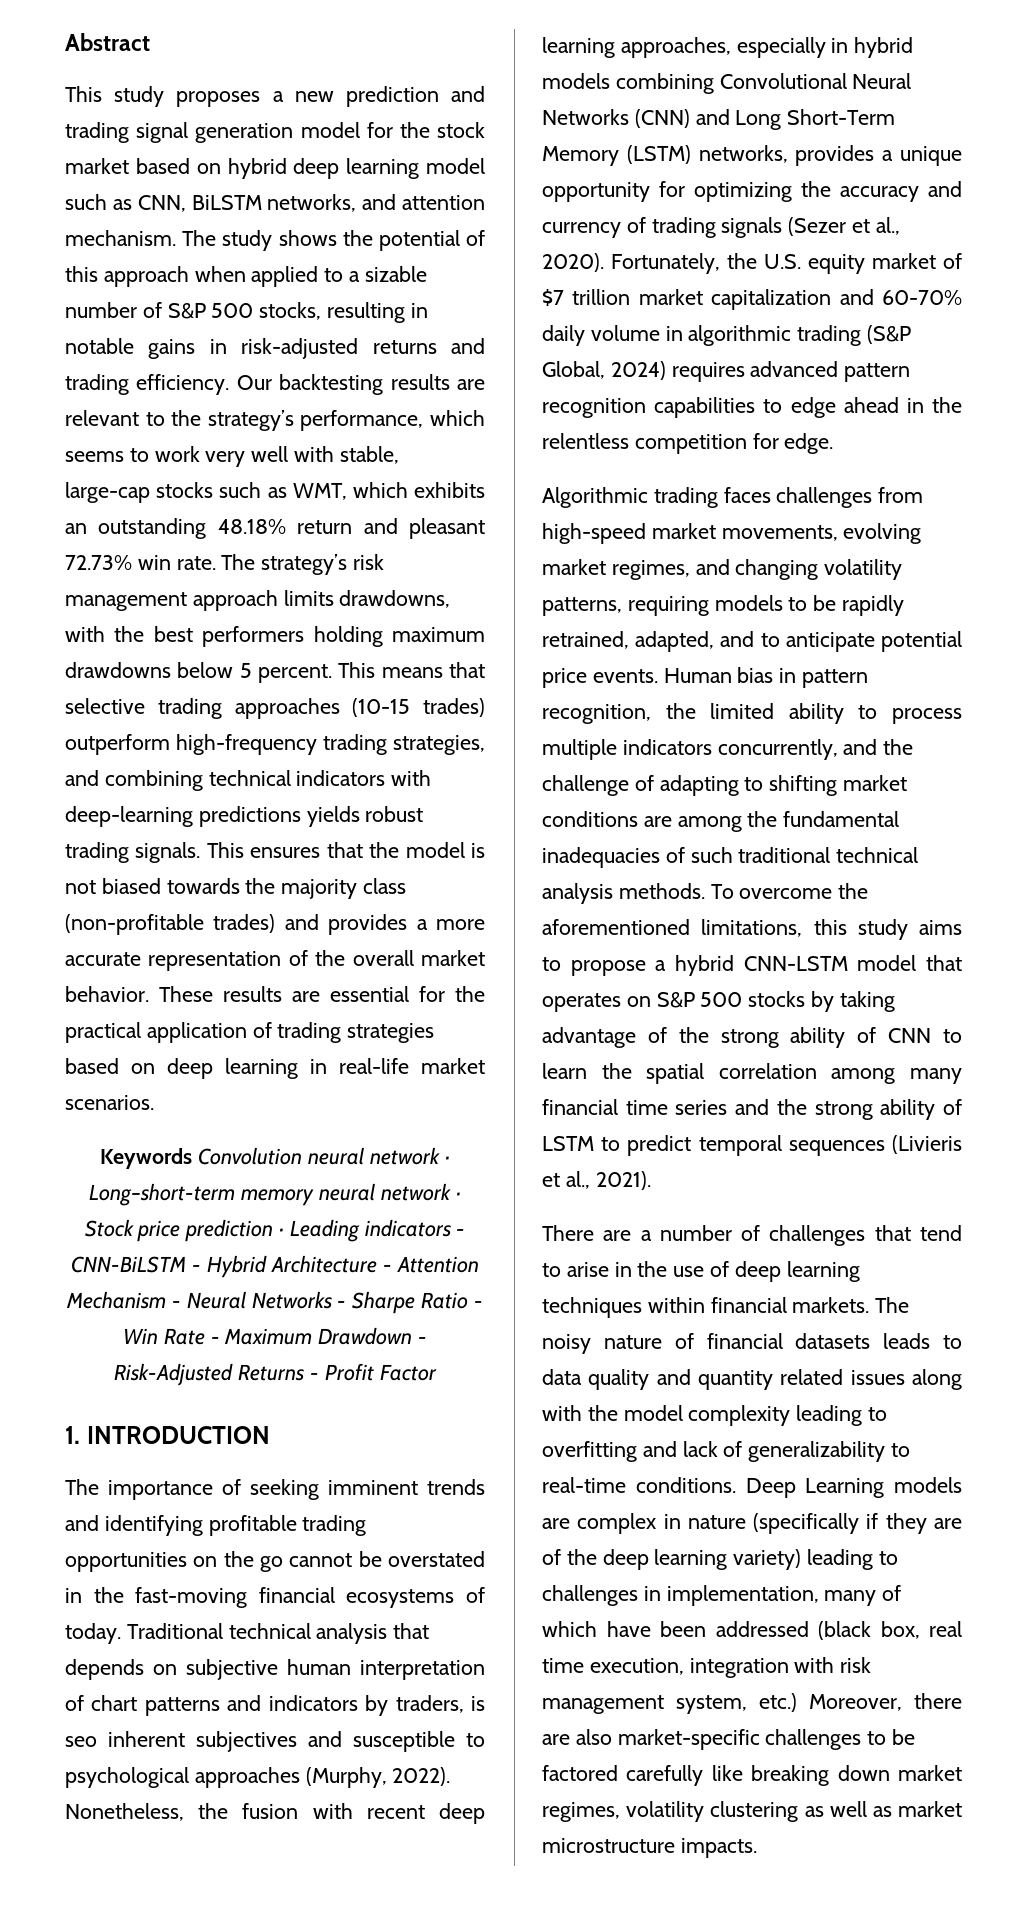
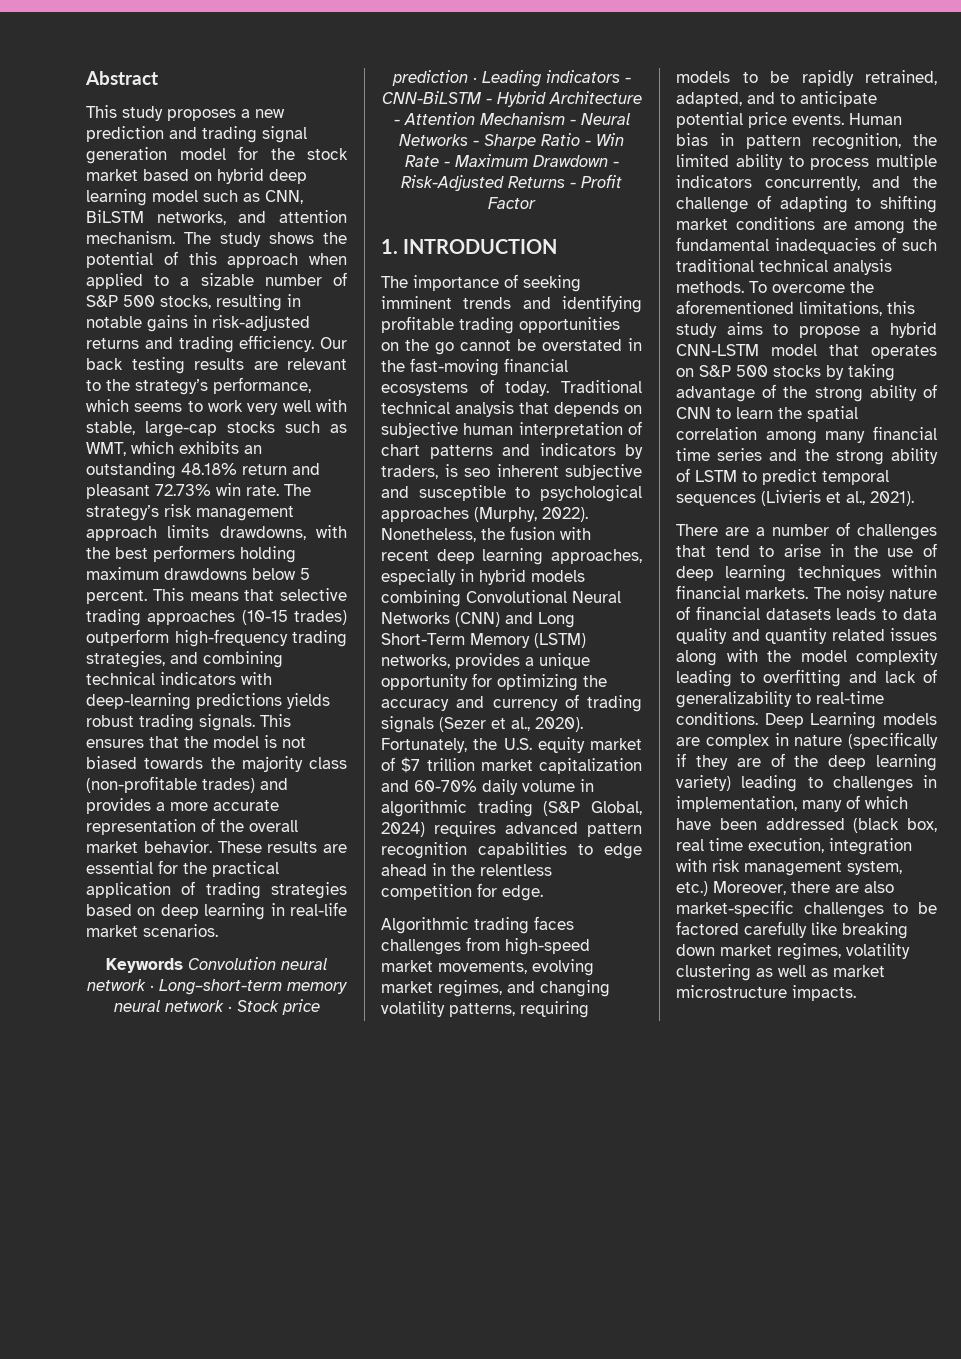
[279,374,384,395] backtesting -> [86,357,185,374] back testing
[196,1731,297,1752] subjectives -> [565,464,642,480] subjective

